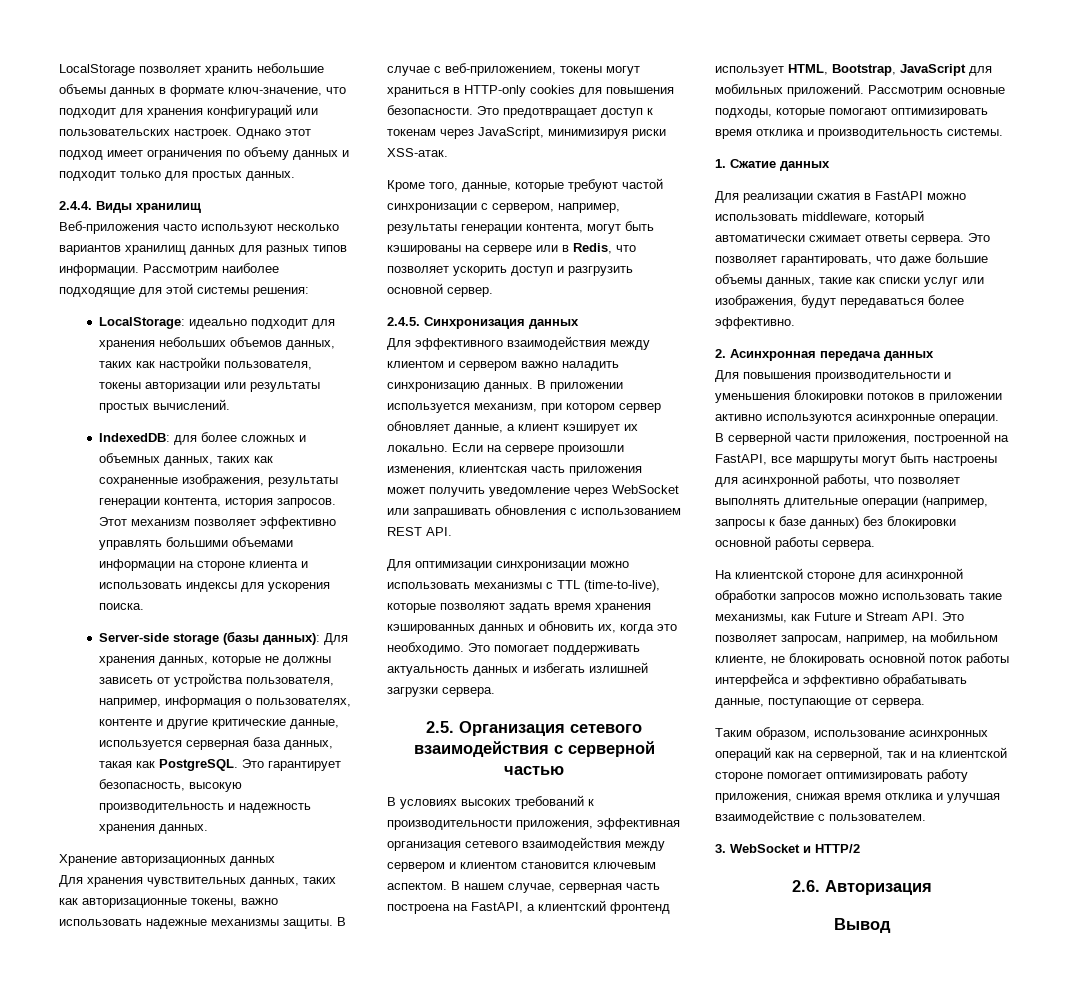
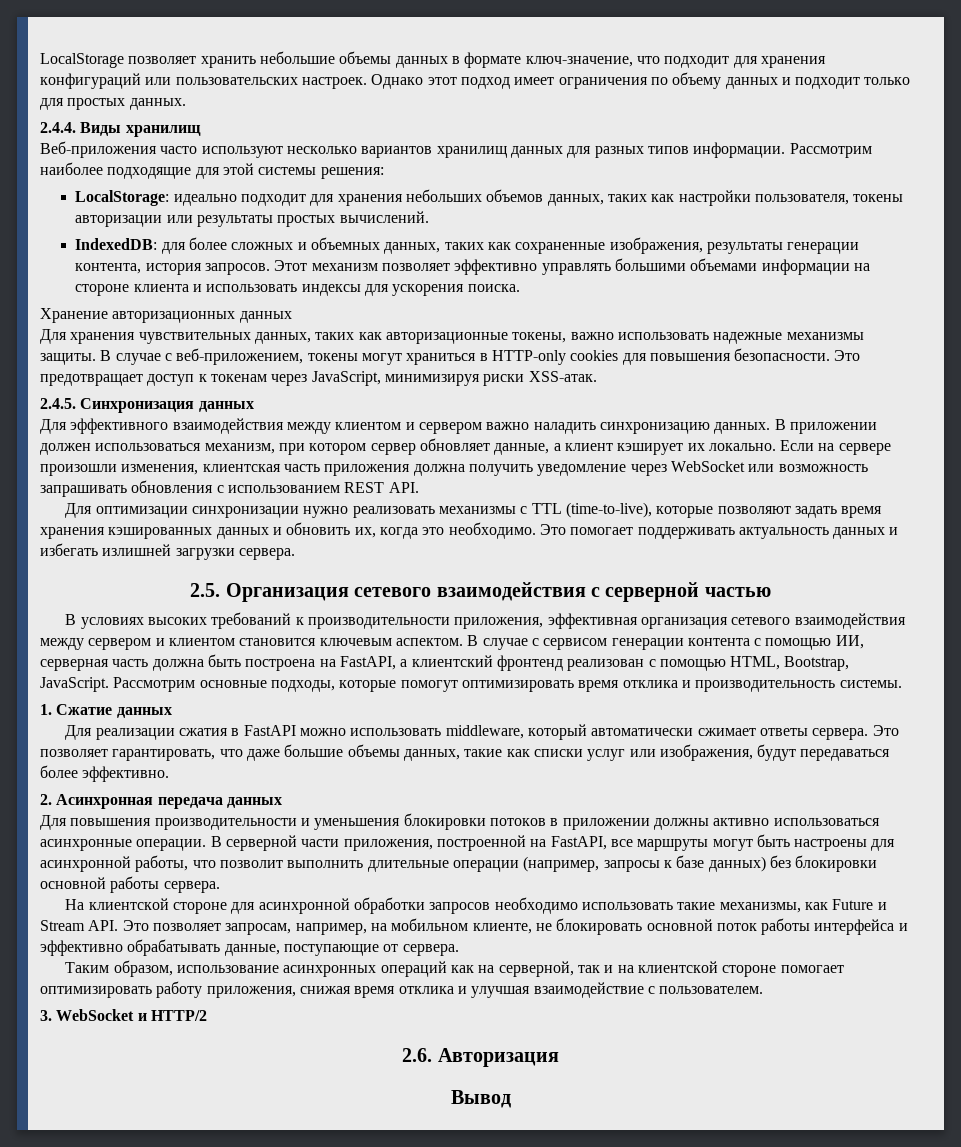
[99,631,349,645] [99,656,332,666] [99,673,335,687] [99,696,352,708] [99,719,340,729] [99,737,334,750] [99,759,342,771] [99,779,243,792] [99,803,312,813] [99,824,209,834] // Server-side storage (базы данных): Для хранения данных, которые не должны зависеть от устройства пользователя, например, информация о пользователях, контенте и другие критические данные, используется серверная база данных, такая как PostgreSQL. Это гарантирует безопасность, высокую производительность и надежность хранения данных. -> (520, 288) none
[387,178,663,192] [387,203,620,213] [387,221,654,234] [387,243,636,255] [387,266,633,276] [387,283,493,297] // Кроме того, данные, которые требуют частой синхронизации с сервером, например, результаты генерации контента, могут быть кэшированы на сервере или в Redis, что позволяет ускорить доступ и разгрузить основной сервер. -> (597, 376) none
[387,403,470,413] используется -> [40,443,202,455] должен использоваться
[387,487,425,494] может -> [413,464,465,476] должна
(409, 511) none -> [778,464,868,472] возможность
[590,561,629,568] [387,582,470,589] можно использовать -> [303,506,435,518] нужно реализовать
[464,883,660,893] нашем случае, серверная часть -> [482,635,864,650] [40,654,241,671] случае с сервисом генерации контента с помощью ИИ, серверная часть должна быть
[715,64,992,76] [715,83,864,97] использует HTML, Bootstrap, JavaScript для мобильных приложений. -> [567,656,850,671] [40,677,109,692] реализован с помощью HTML, Bootstrap, JavaScript.
[829,108,887,115] помогают -> [400,680,458,692] помогут
[715,414,852,424] активно используются -> [653,818,880,830] должны активно использоваться
[898,477,960,484] [715,498,780,505] позволяет выполнять -> [219,860,364,868] позволит выполнить
[839,593,878,600] можно -> [494,897,578,914] необходимо

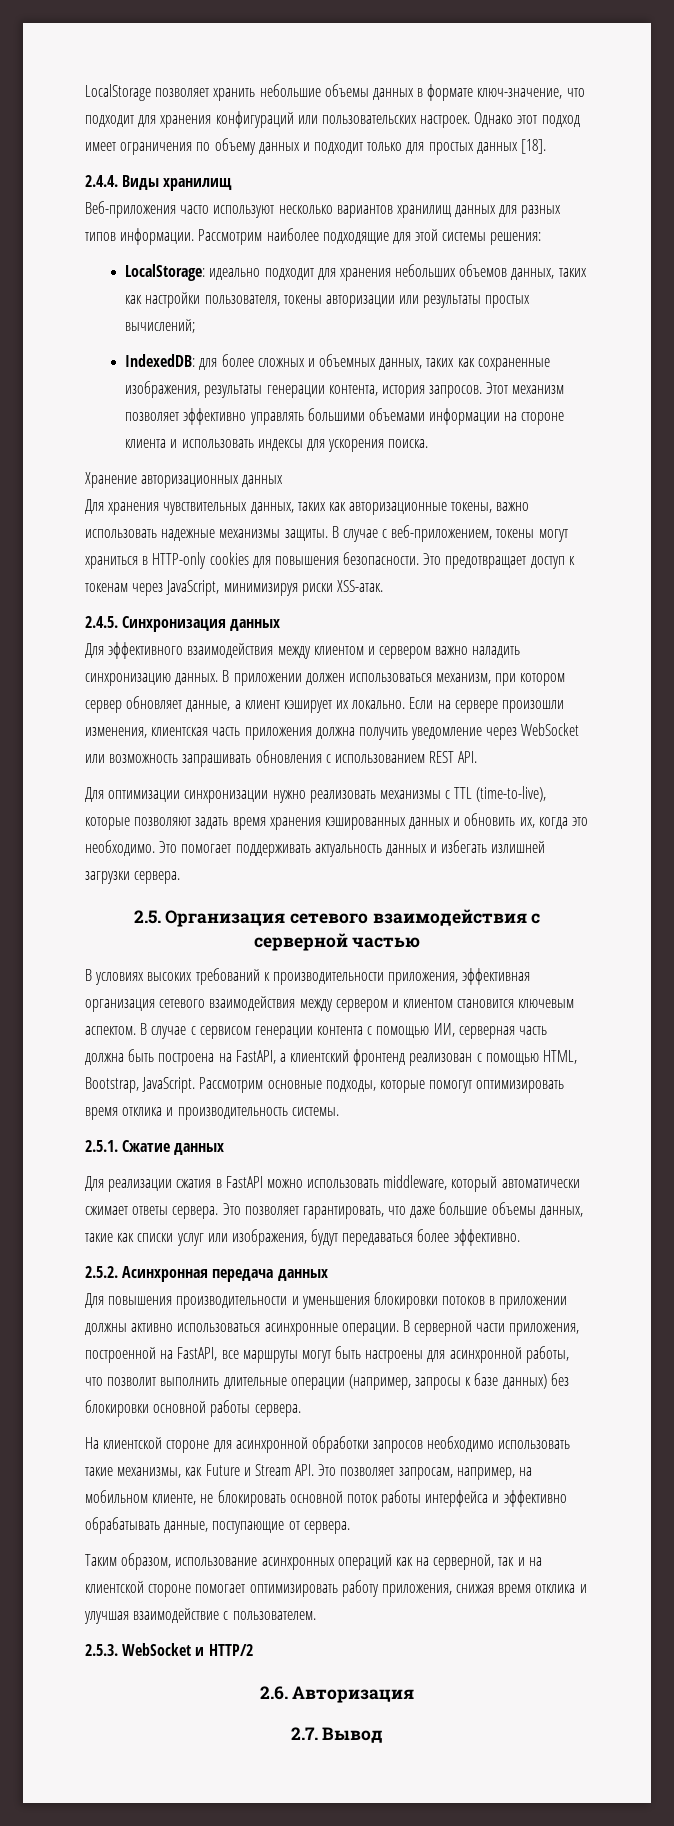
[129,98,186,110] данных. -> [476,139,547,154] данных [18].
[339,211,429,223] вычислений. -> [125,319,196,333] вычислений;
[40,704,52,715] 1. -> [85,1140,118,1152] 2.5.1.
[40,794,52,805] 2. -> [85,1266,118,1278] 2.5.2.
[40,1010,52,1021] 3. -> [85,1644,118,1656] 2.5.3.
(559, 1057) none -> [290,1727,318,1740] 2.7.

